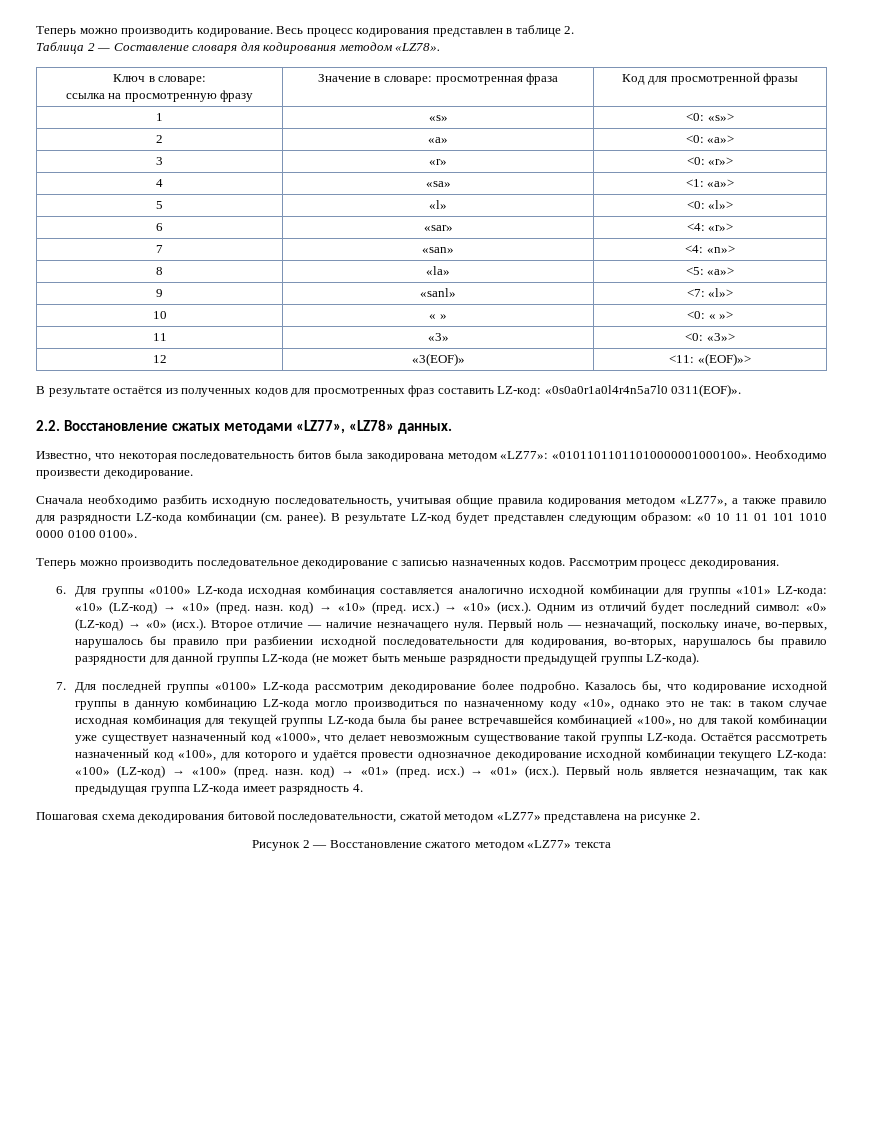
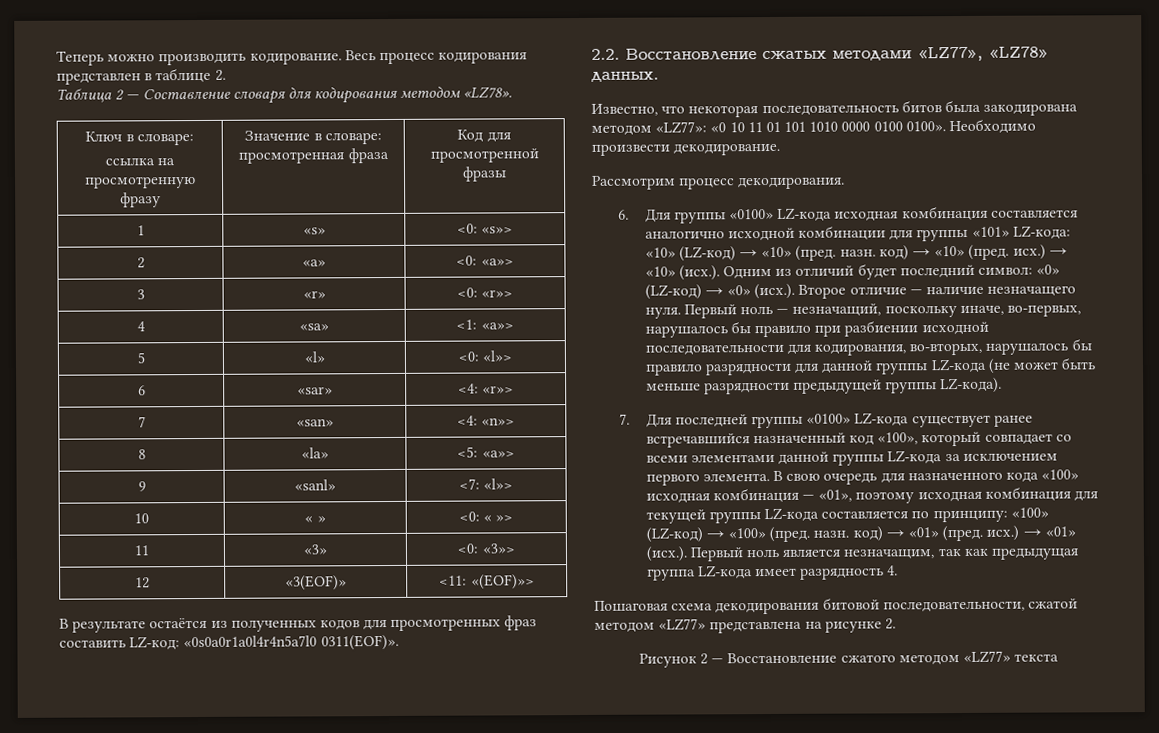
[552,450,827,462] [36,470,193,479] [36,495,827,507] [36,511,692,524] «01011011011010000001000100». Необходимо произвести декодирование. // Сначала необходимо разбить исходную последовательность, учитывая общие правила кодирования методом «LZ77», а также правило для разрядности LZ-кода комбинации (см. ранее). В результате LZ-код будет представлен следующим образом: -> (708, 127) none
[36,558,566,569] // Теперь можно производить последовательное декодирование с записью назначенных кодов. -> [949,118,1037,135] [591,142,781,156] Необходимо произвести декодирование. //
[315,680,828,693] [75,698,827,710] рассмотрим декодирование более подробно. Казалось бы, что кодирование исходной группы в данную комбинацию LZ-кода могло производиться по назначенному коду «10», однако это не так: в таком случае -> [911,414,1033,428] [645,431,1072,448] [645,450,1058,466] [645,469,1080,486] [645,487,915,504] существует ранее встречавшийся назначенный код «100», который совпадает со всеми элементами данной группы LZ-кода за исключением первого элемента. В свою очередь для назначенного кода «100» исходная комбинация — «01», поэтому
[378,714,827,727] [75,731,827,744] [75,748,828,761] была бы ранее встречавшейся комбинацией «100», но для такой комбинации уже существует назначенный код «1000», что делает невозможным существование такой группы LZ-кода. Остаётся рассмотреть назначенный код «100», для которого и удаётся провести однозначное декодирование исходной комбинации текущего LZ-кода: -> [821,509,1008,523] составляется по принципу:

